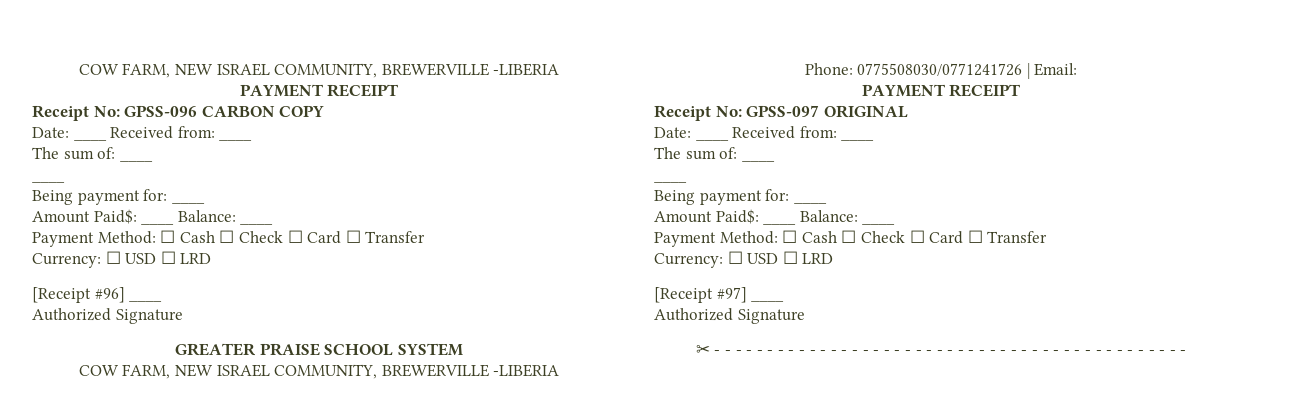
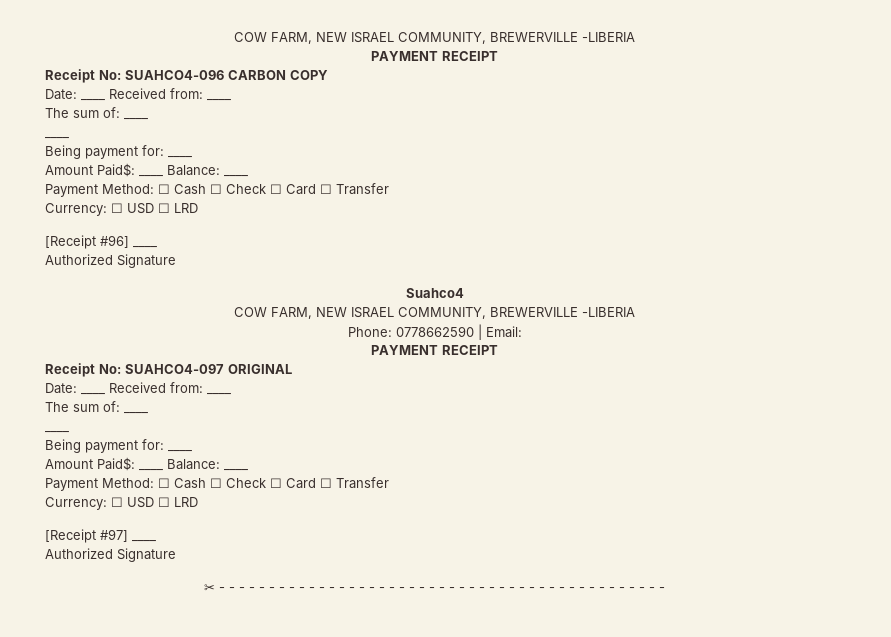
[124,105,198,117] GPSS-096 -> [125,70,224,80] SUAHCO4-096
[175,343,463,356] GREATER PRAISE SCHOOL SYSTEM -> [405,288,464,298] Suahco4
[857,63,1023,76] 0775508030/0771241726 -> [395,326,474,337] 0778662590
[746,105,820,117] GPSS-097 -> [125,364,224,374] SUAHCO4-097

